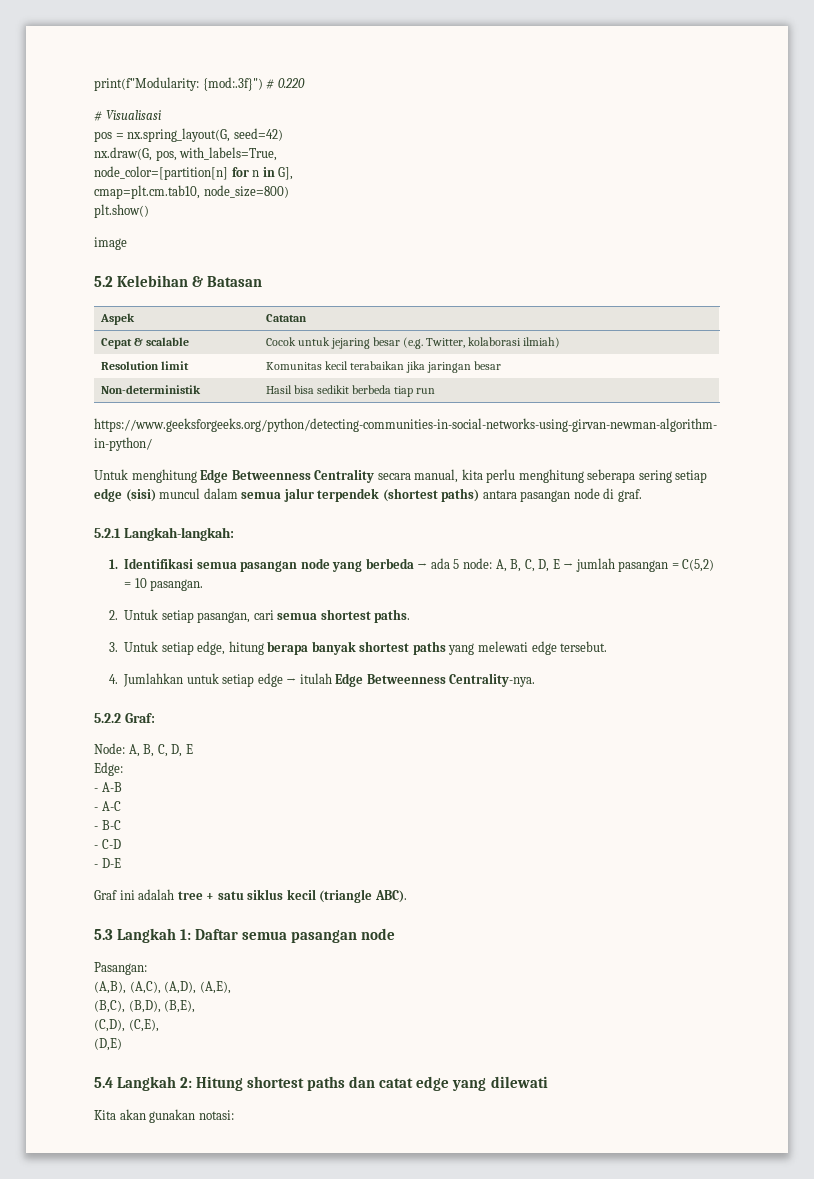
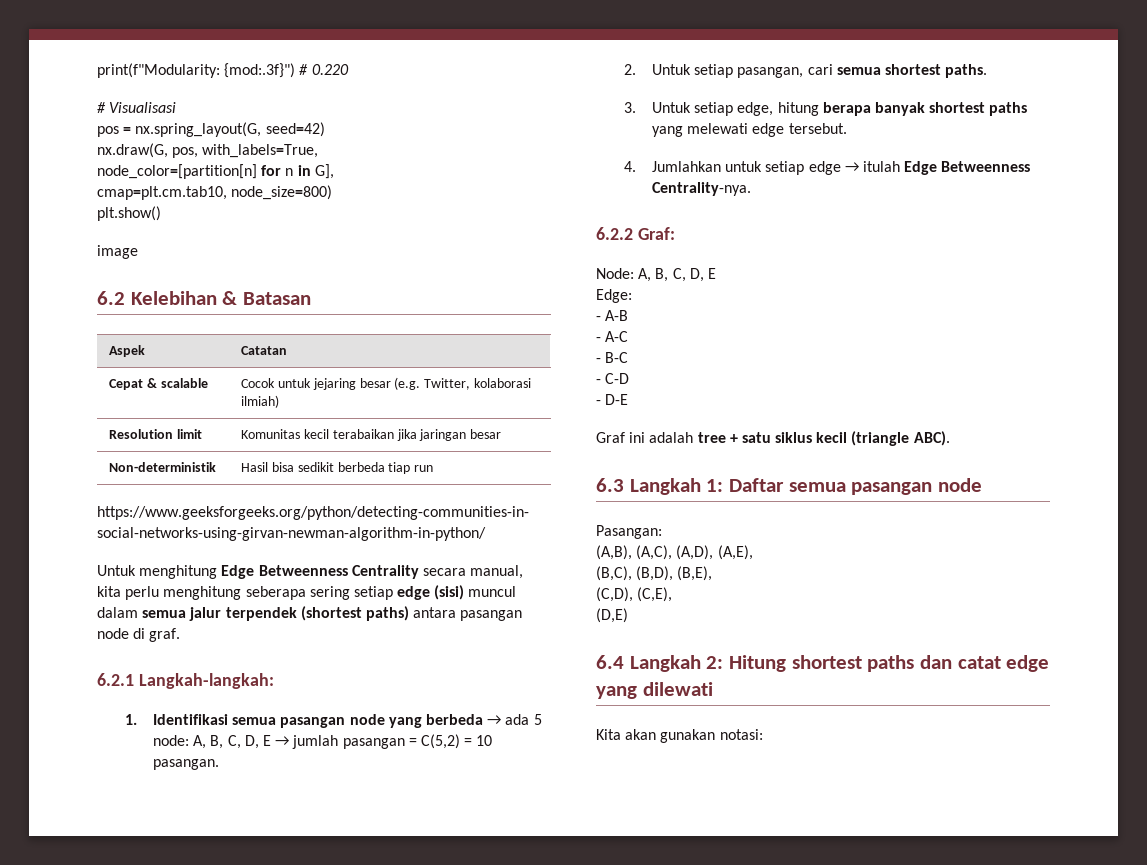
[94,276,113,287] 5.2 -> [97,291,125,305] 6.2
[94,528,121,538] 5.2.1 -> [97,673,134,686] 6.2.1
[94,713,121,723] 5.2.2 -> [596,227,633,240] 6.2.2
[94,929,113,940] 5.3 -> [596,478,624,492] 6.3
[94,1077,113,1088] 5.4 -> [596,655,624,669] 6.4

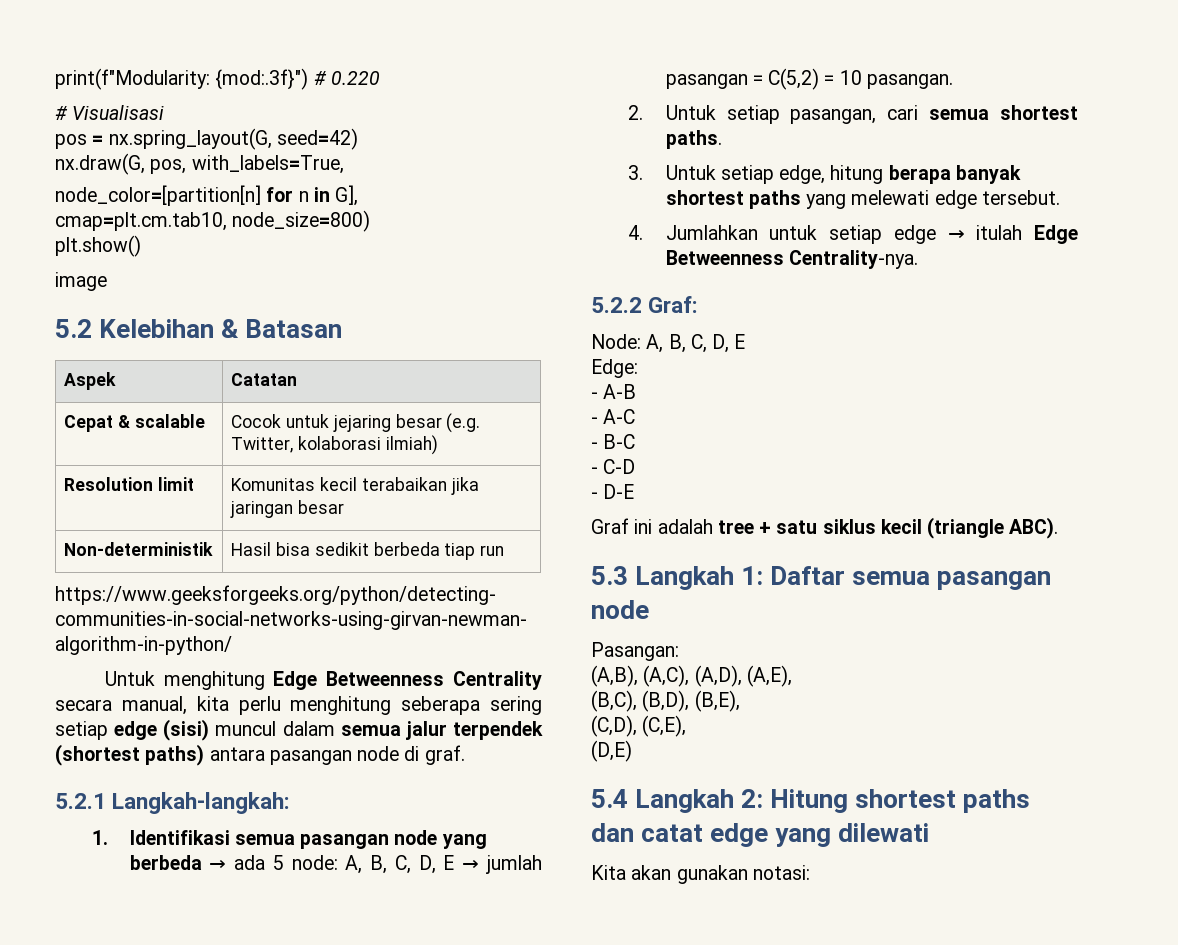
[97,291,125,305] 6.2 -> [55,319,92,338] 5.2
[97,673,134,686] 6.2.1 -> [55,793,106,809] 5.2.1
[596,227,633,240] 6.2.2 -> [591,297,642,313] 5.2.2
[596,478,624,492] 6.3 -> [591,566,628,585] 5.3
[596,655,624,669] 6.4 -> [591,789,628,808] 5.4

